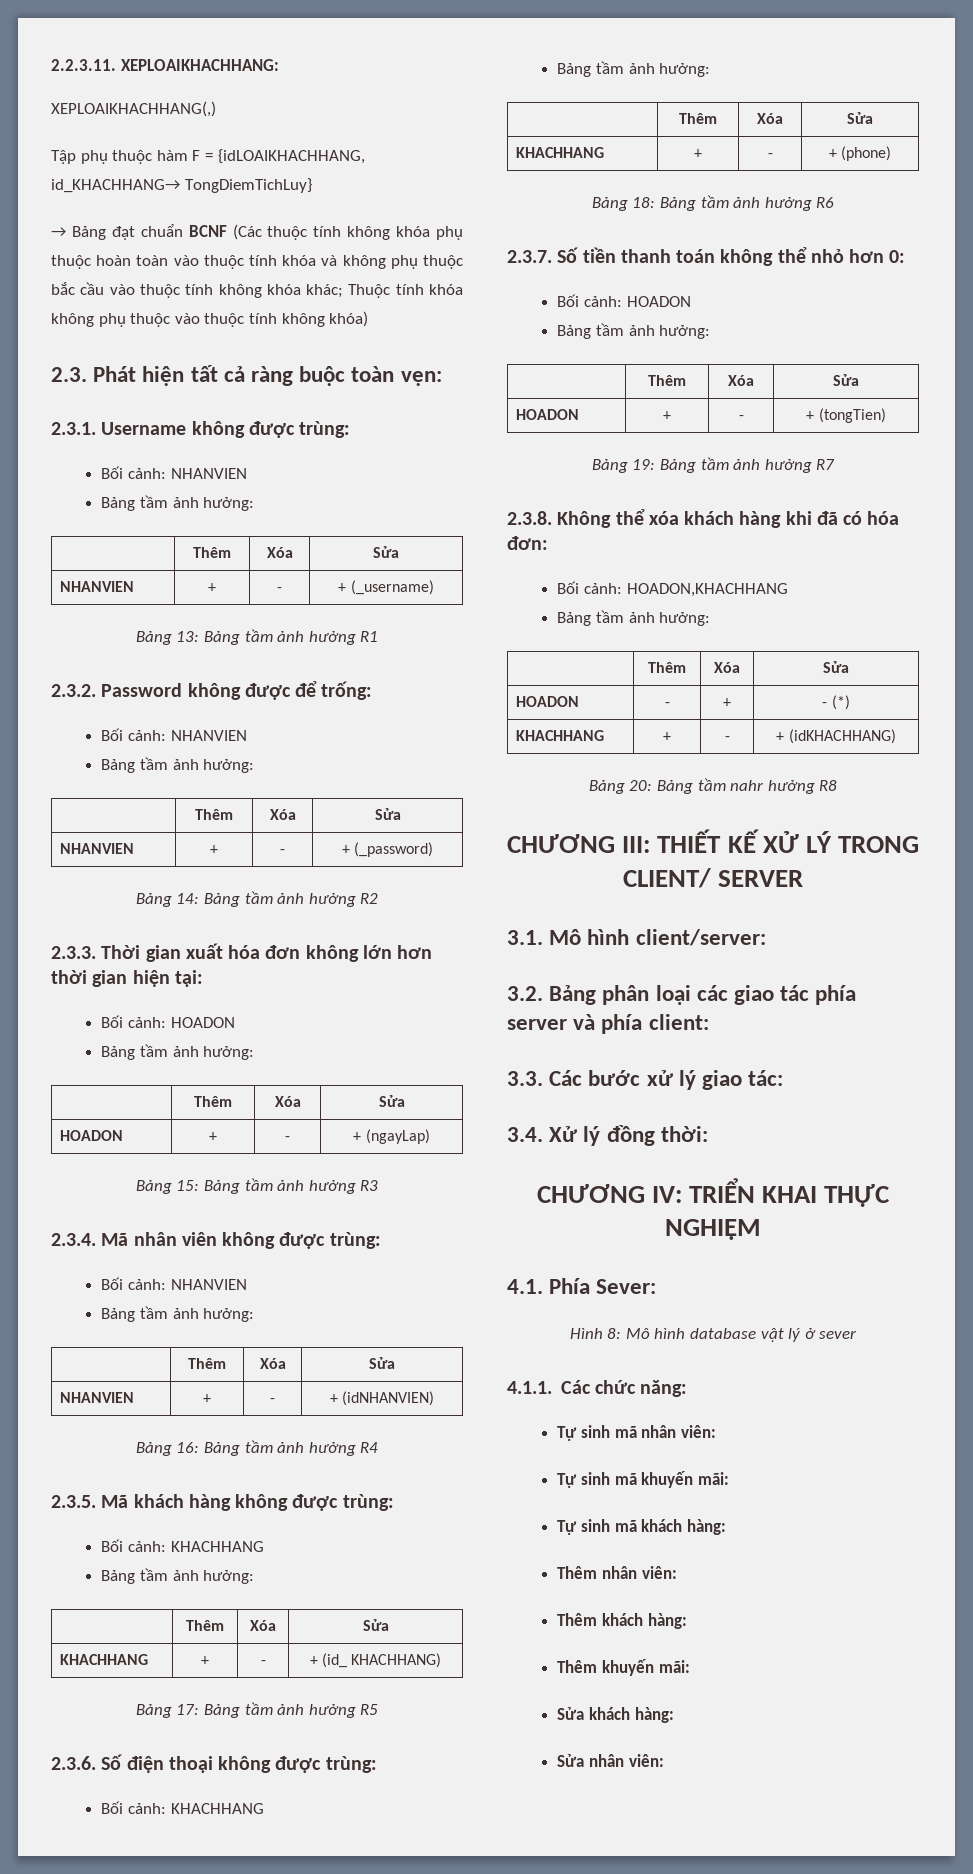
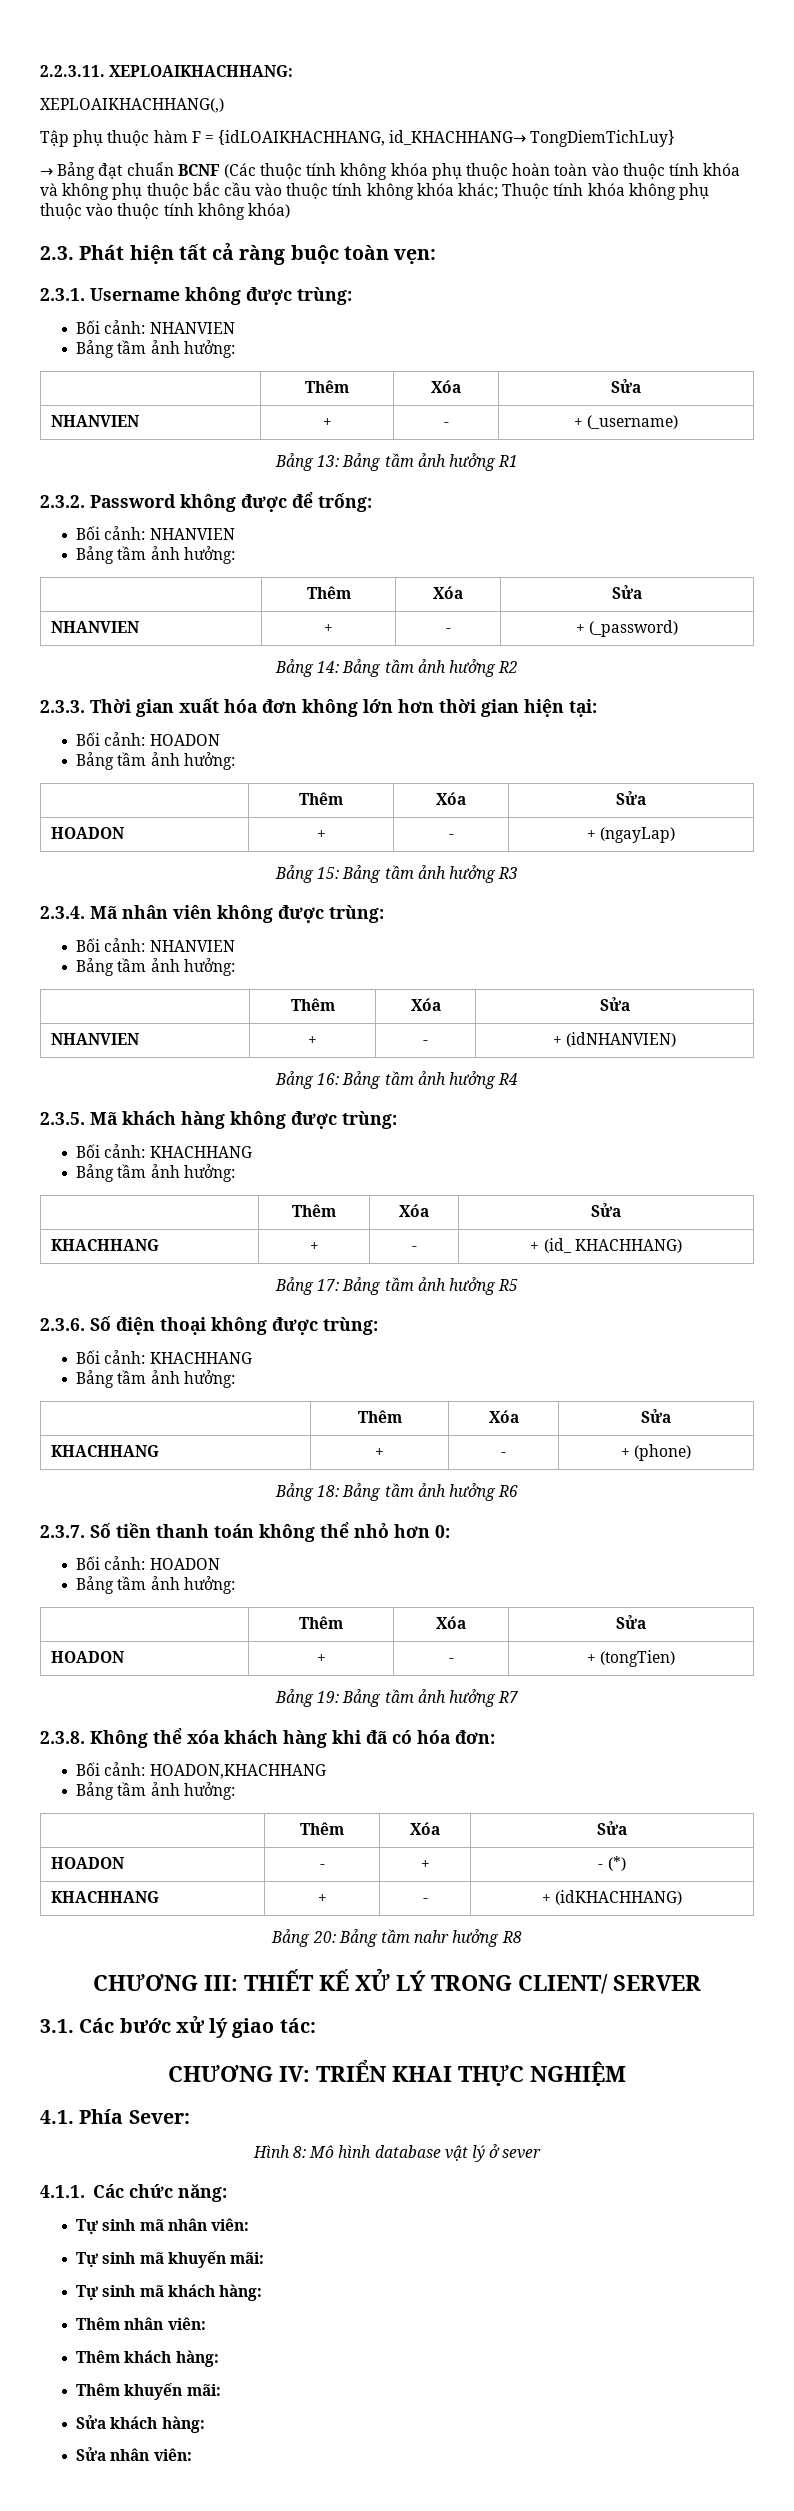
[549,929,766,946] [507,985,857,1005] [507,1014,709,1034] [507,1071,543,1086] Mô hình client/server: // 3.2. Bảng phân loại các giao tác phía server và phía client: // 3.3. -> (74, 2026) none
[507,1125,708,1146] // 3.4. Xử lý đồng thời: -> (316, 2025) none

